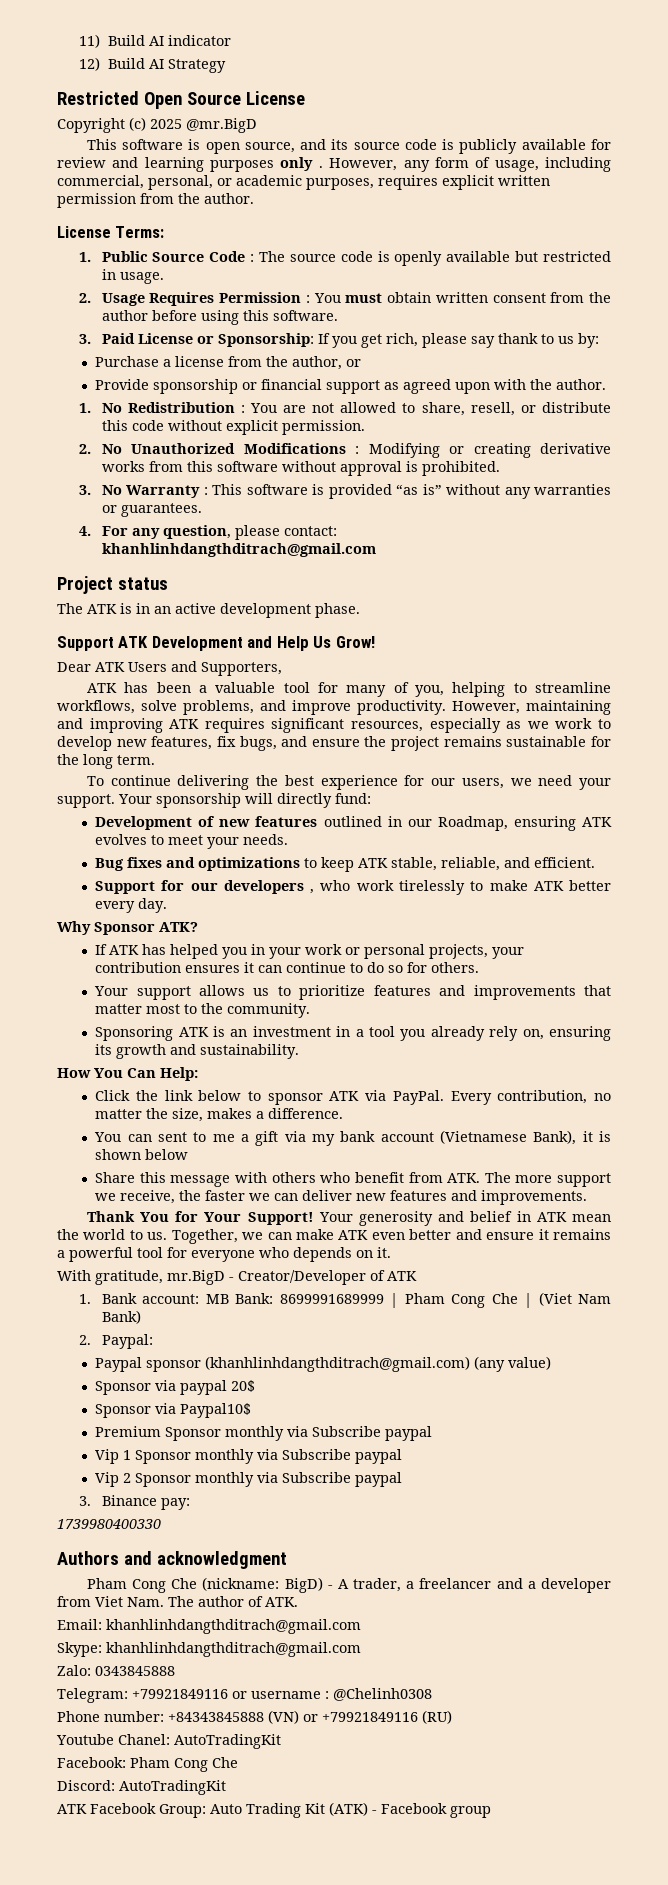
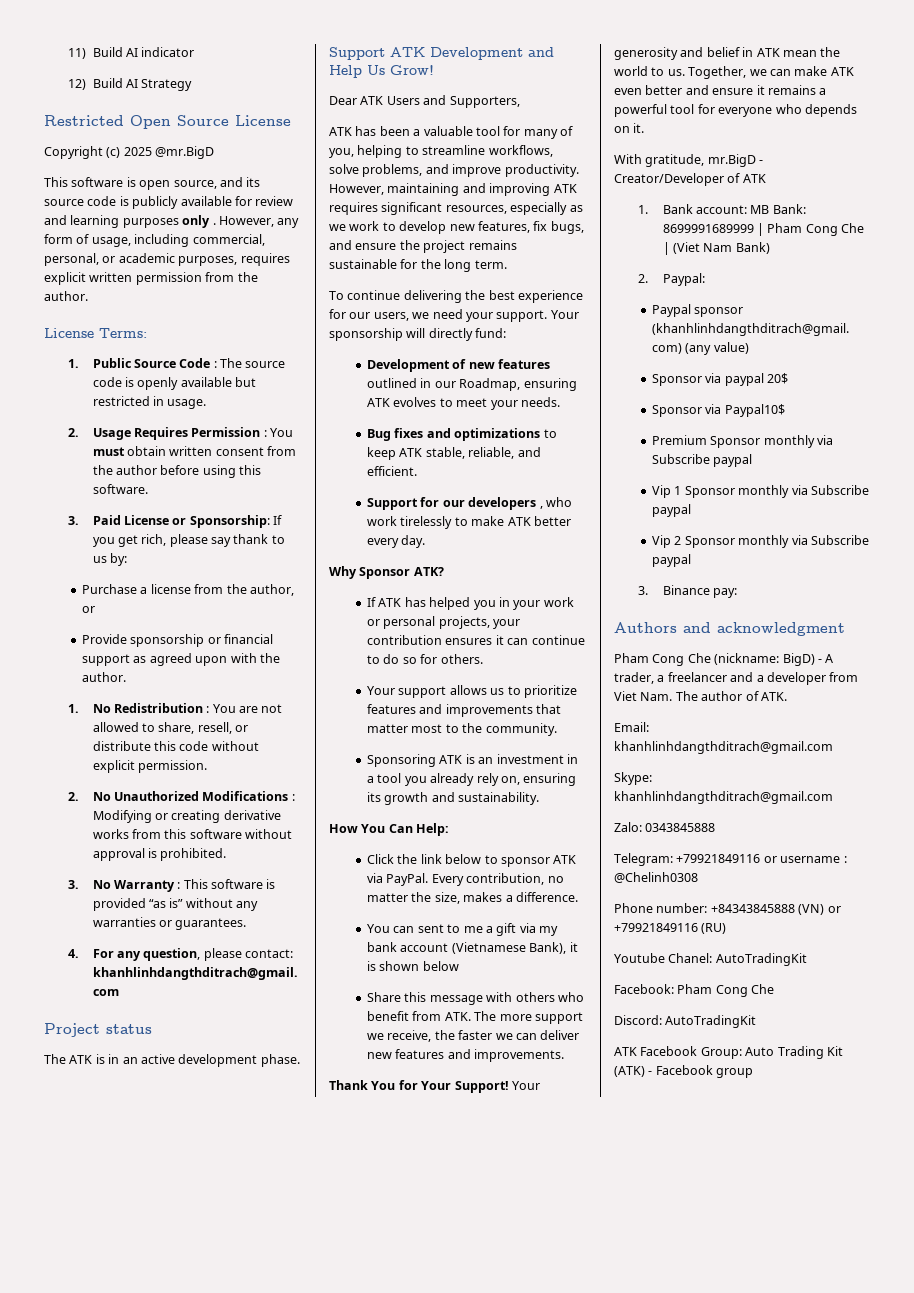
[57,1519,161,1529] // 1739980400330 -> (737, 593) none

